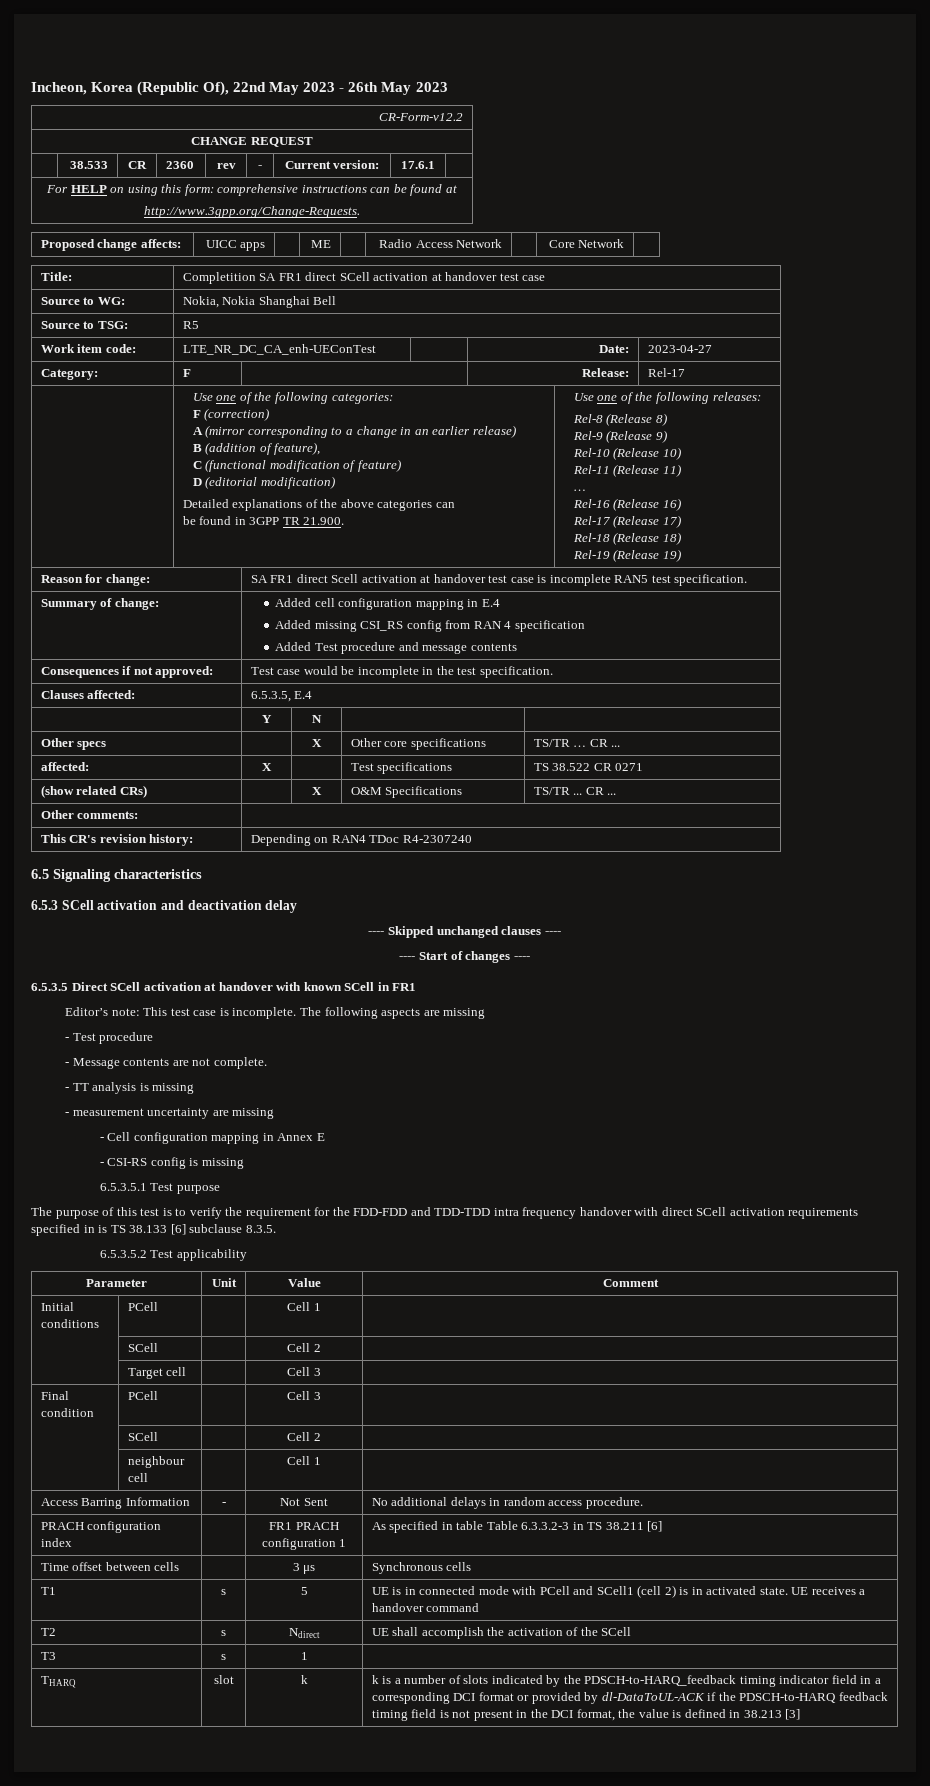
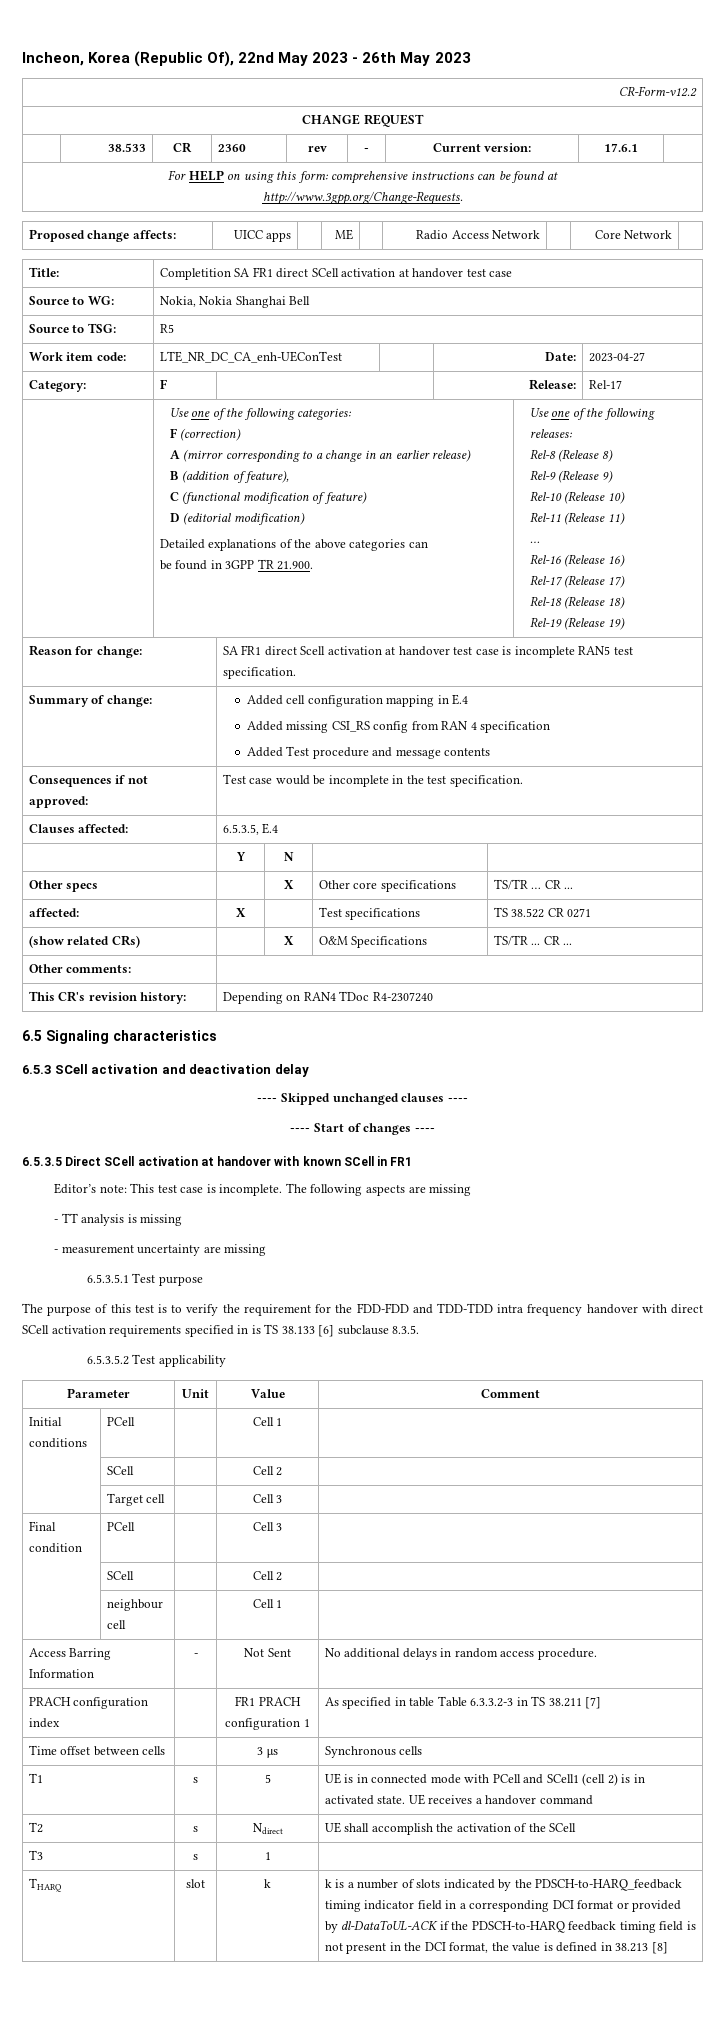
[65,1032,154,1044] [65,1057,267,1069] // - Test procedure // - Message contents are not complete. -> (472, 1190) none
[99,1132,325,1144] [99,1157,244,1169] // - Cell configuration mapping in Annex E // - CSI-RS config is missing -> (267, 1250) none
[647,1521,663,1532] [6] -> [585,1697,602,1709] [7]
[785,1709,801,1720] [3] -> [651,1942,668,1954] [8]

